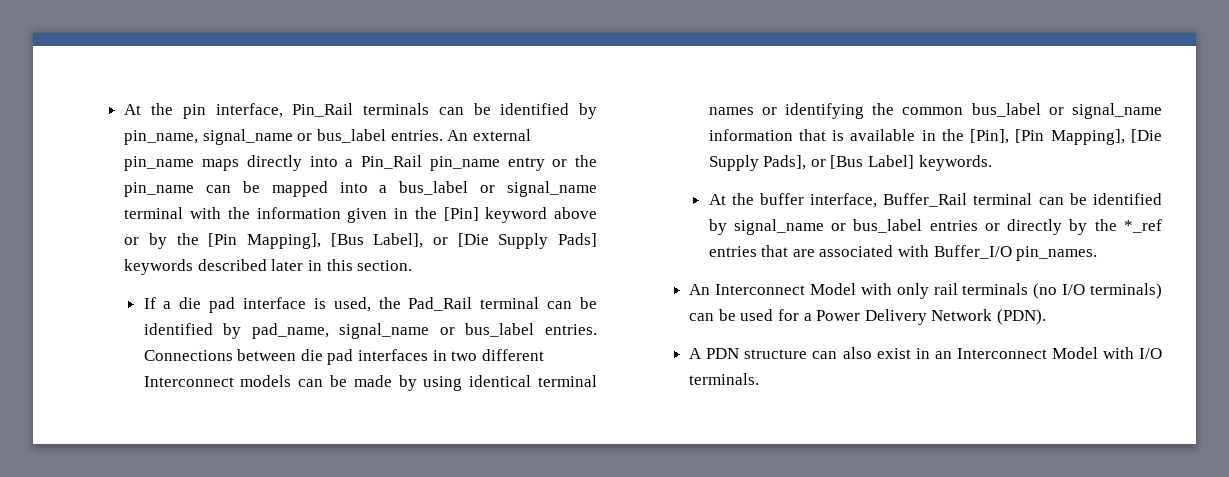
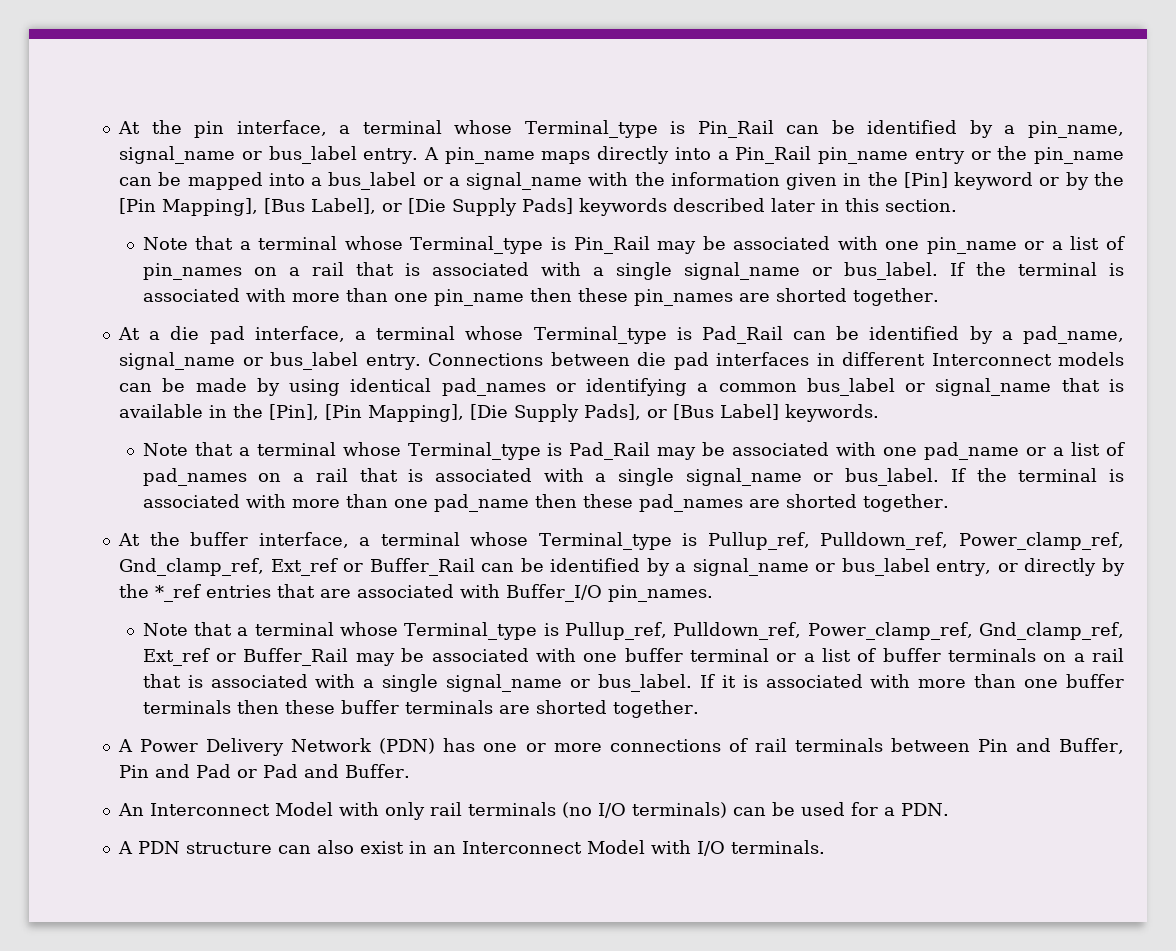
[292,103,597,119] Pin_Rail terminals can be identified by -> [339,120,1016,138] a terminal whose Terminal_type is Pin_Rail can be identified by a
[390,129,531,141] entries. An external -> [363,147,439,164] entry. A
[506,181,597,197] [124,207,184,219] signal_name terminal -> [448,172,583,190] a signal_name
[554,207,598,219] above -> (1034, 181) none
[143,297,597,313] [143,323,242,339] If a die pad interface is used, the Pad_Rail terminal can be identified by -> [142,236,1125,254] [142,262,1124,280] [142,288,939,306] [118,326,1013,344] Note that a terminal whose Terminal_type is Pin_Rail may be associated with one pin_name or a list of pin_names on a rail that is associated with a single signal_name or bus_label. If the terminal is associated with more than one pin_name then these pin_names are shorted together. // At a die pad interface, a terminal whose Terminal_type is Pad_Rail can be identified by a
[544,324,597,335] entries. -> [365,354,421,370] entry.
[451,351,478,361] two -> (835, 359) none
[538,375,597,387] [708,107,754,115] terminal names -> [441,378,546,396] pad_names
[872,103,895,115] the -> [697,383,709,392] a
[708,129,793,141] information -> (1052, 387) none
[708,193,1162,208] [708,219,978,235] At the buffer interface, Buffer_Rail terminal can be identified by signal_name or bus_label entries -> [142,442,1125,460] [142,468,1124,486] [142,494,949,512] [118,532,1125,550] [119,558,992,576] Note that a terminal whose Terminal_type is Pad_Rail may be associated with one pad_name or a list of pad_names on a rail that is associated with a single signal_name or bus_label. If the terminal is associated with more than one pad_name then these pad_names are shorted together. // At the buffer interface, a terminal whose Terminal_type is Pullup_ref, Pulldown_ref, Power_clamp_ref, Gnd_clamp_ref, Ext_ref or Buffer_Rail can be identified by a signal_name or bus_label entry,
(1098, 253) none -> [142,622,1124,640] [142,648,1124,666] [142,674,1124,692] [142,700,699,718] [118,738,1125,756] [119,764,411,778] // Note that a terminal whose Terminal_type is Pullup_ref, Pulldown_ref, Power_clamp_ref, Gnd_clamp_ref, Ext_ref or Buffer_Rail may be associated with one buffer terminal or a list of buffer terminals on a rail that is associated with a single signal_name or bus_label. If it is associated with more than one buffer terminals then these buffer terminals are shorted together. // A Power Delivery Network (PDN) has one or more connections of rail terminals between Pin and Buffer, Pin and Pad or Pad and Buffer.
[816,309,1046,325] Power Delivery Network (PDN). -> [901,803,950,816] PDN.

